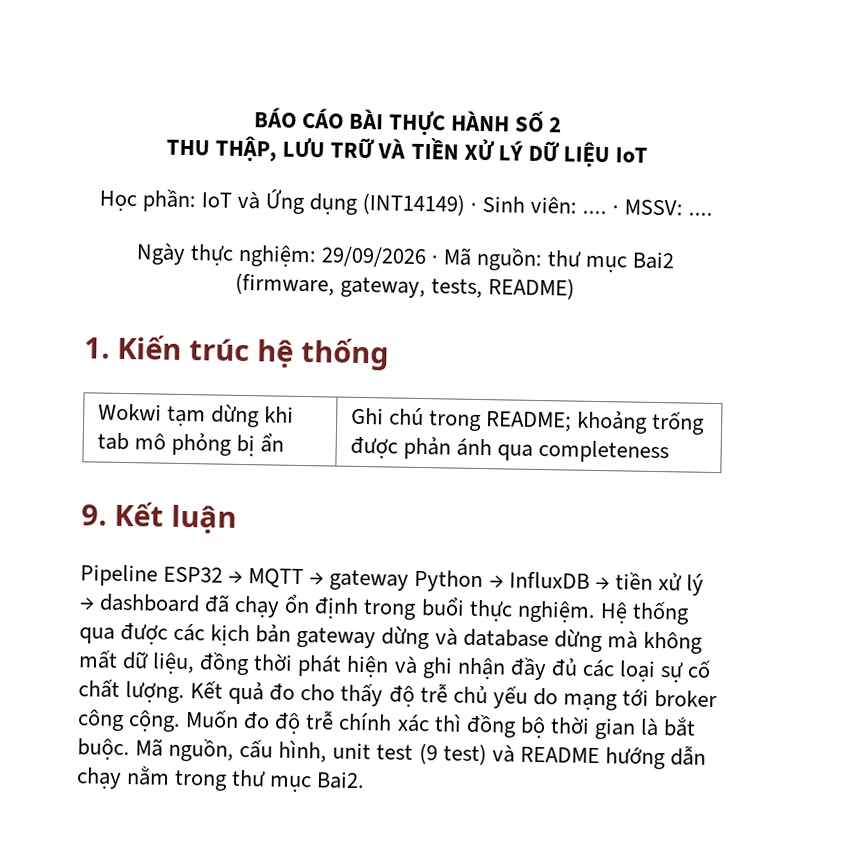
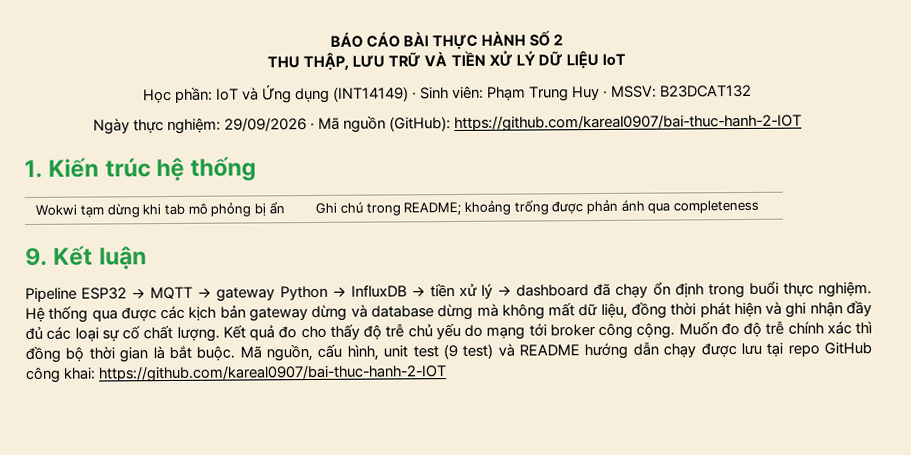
[582,210,608,215] .... -> [487,85,601,102] Phạm Trung Huy
[688,212,714,216] .... -> [660,84,753,98] B23DCAT132
[476,246,676,273] [234,272,576,300] nguồn: thư mục Bai2 (firmware, gateway, tests, README) -> [343,113,803,133] nguồn (GitHub): https://github.com/kareal0907/bai-thuc-hanh-2-IOT
[126,765,366,793] nằm trong thư mục Bai2. -> [700,342,872,358] [25,364,448,384] được lưu tại repo GitHub công khai: https://github.com/kareal0907/bai-thuc-hanh-2-IOT

